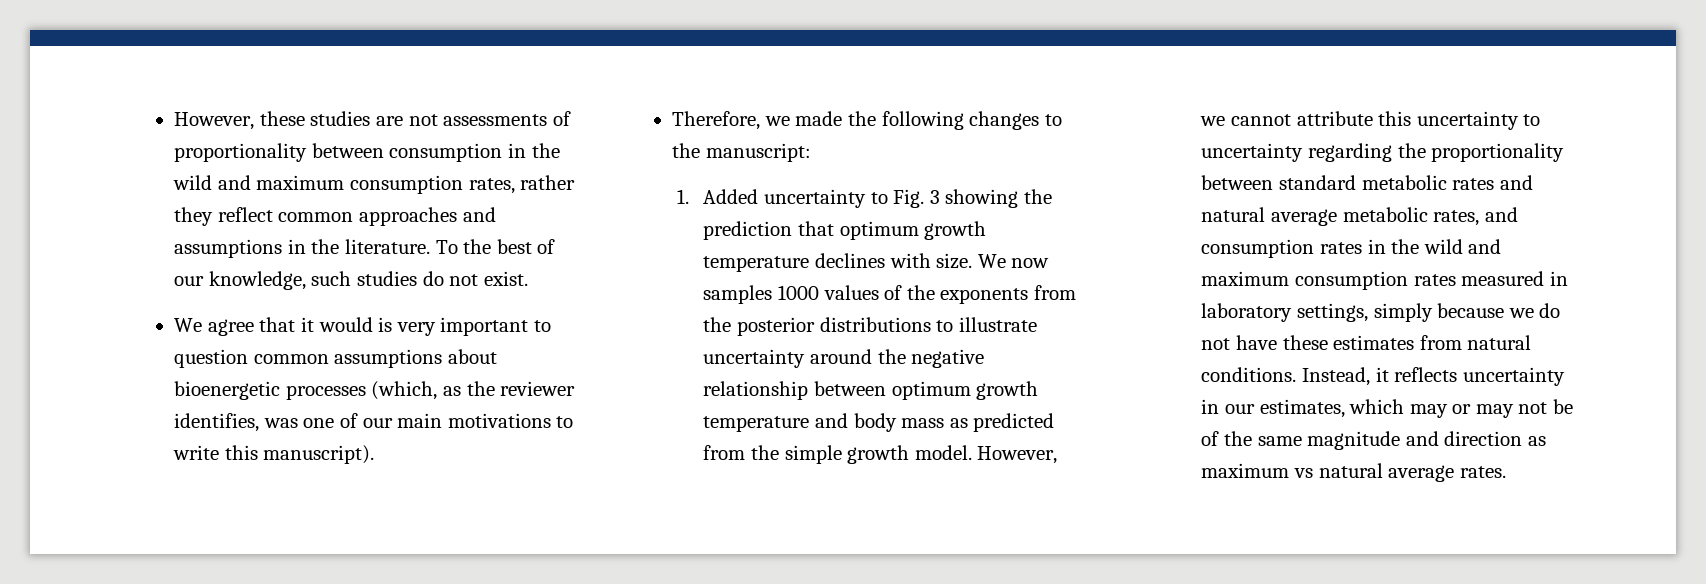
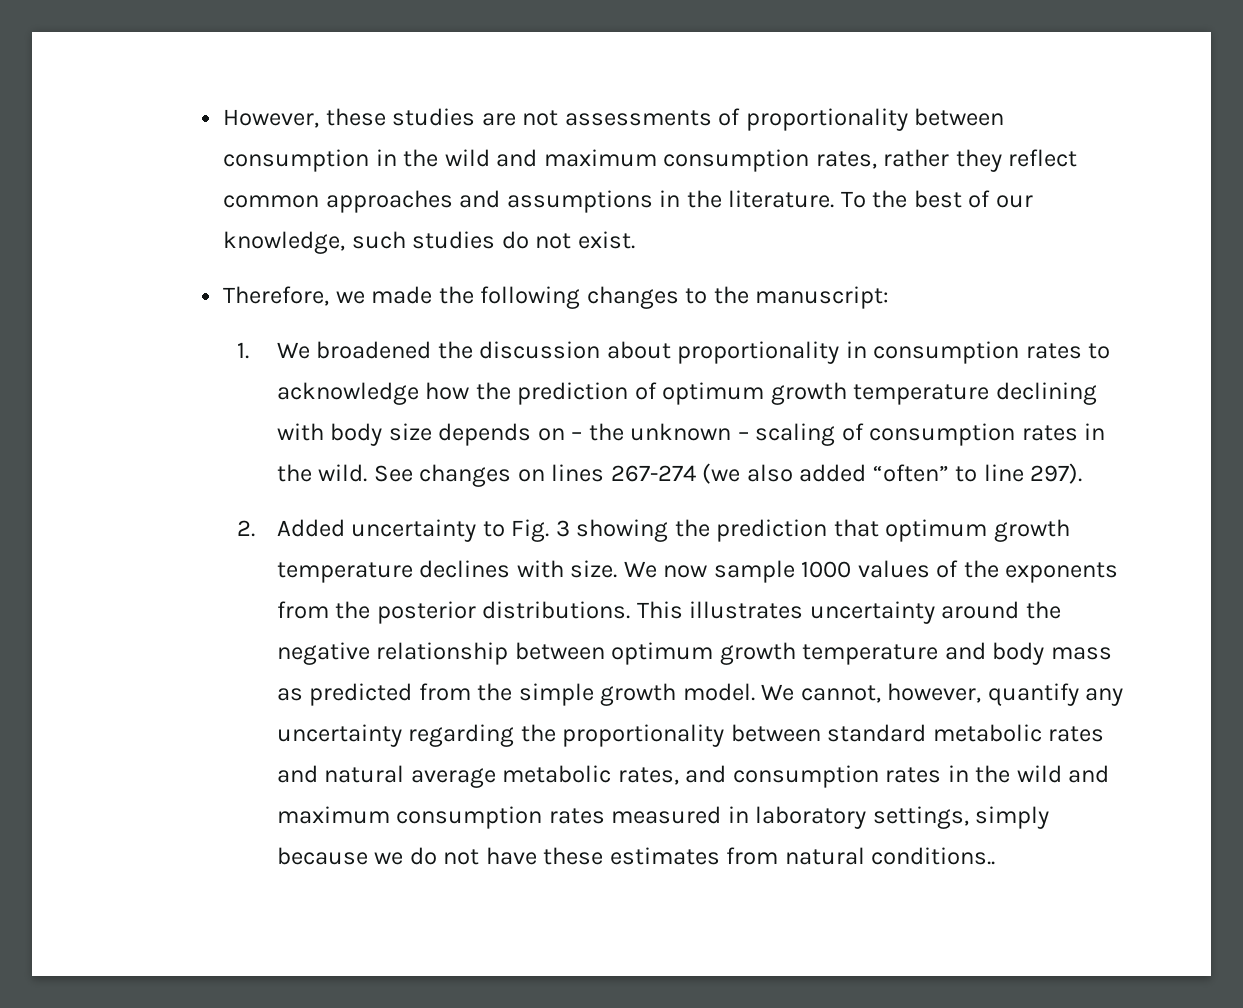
[174,317,551,336] [174,349,497,368] [174,381,576,400] [174,413,574,432] [173,445,375,464] // We agree that it would is very important to question common assumptions about bioenergetic processes (which, as the reviewer identifies, was one of our main motivations to write this manuscript). -> (635, 240) none
(689, 196) none -> [276,341,1111,364] [276,382,1097,405] [276,423,1106,446] [276,463,1083,487] [236,520,255,537] We broadened the discussion about proportionality in consumption rates to acknowledge how the prediction of optimum growth temperature declining with body size depends on – the unknown – scaling of consumption rates in the wild. See changes on lines 267-274 (we also added “often” to line 297). // 2.
[703,285,773,304] samples -> [713,560,795,583] sample
[819,317,1037,332] distributions to illustrate -> [482,601,804,619] distributions. This illustrates
[977,446,1058,464] [1200,111,1541,130] However, we cannot attribute this uncertainty to -> [761,683,1124,706] We cannot, however, quantify any
[1201,367,1565,386] [1201,399,1573,418] [1201,431,1546,450] [1201,463,1506,482] conditions. Instead, it reflects uncertainty in our estimates, which may or may not be of the same magnitude and direction as maximum vs natural average rates. -> [871,847,996,865] conditions..

